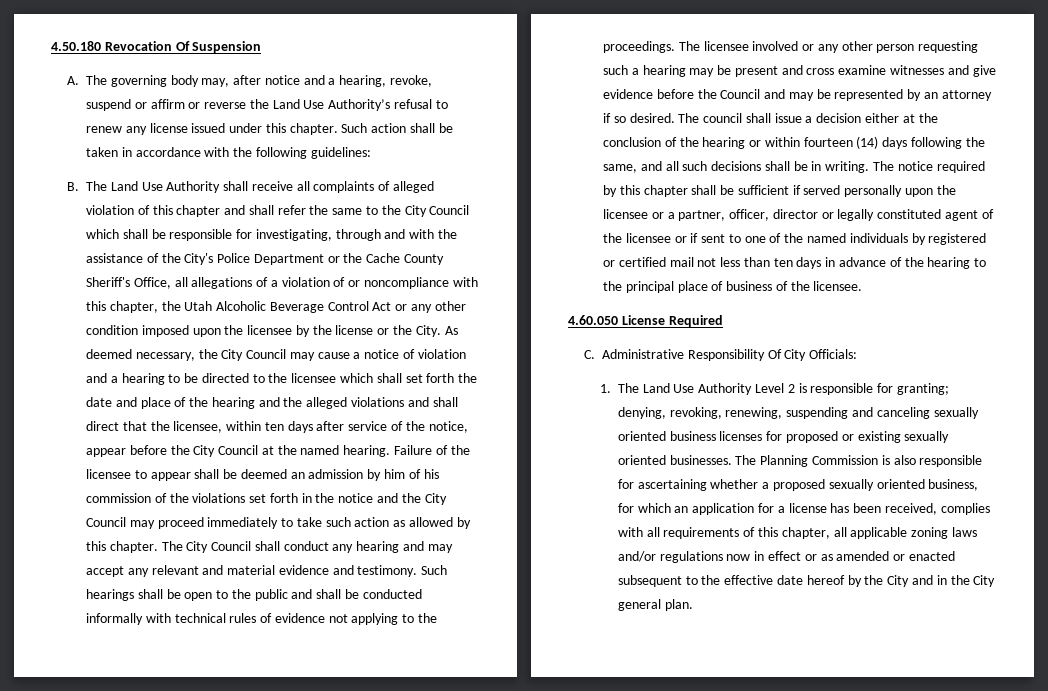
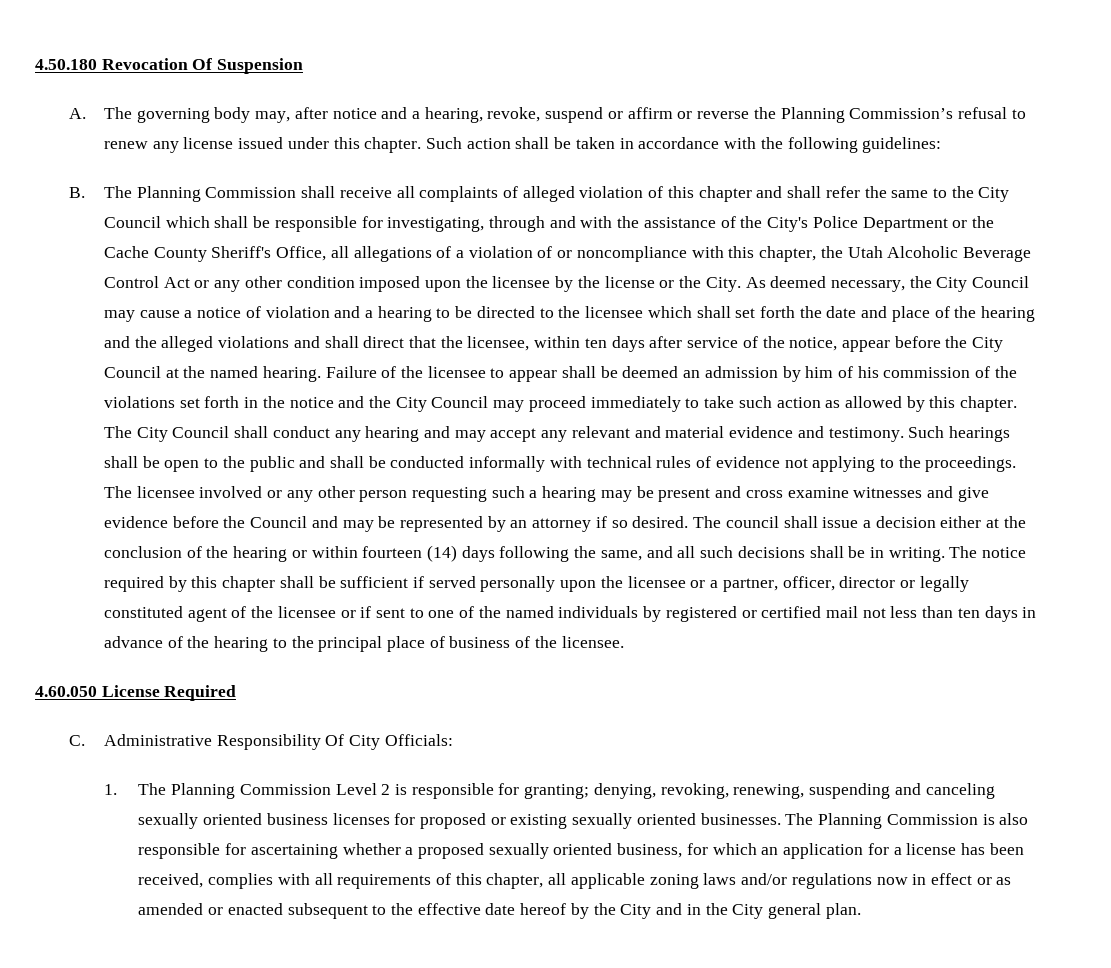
[272,99,391,111] Land Use Authority’s -> [780,107,954,123] Planning Commission’s
[110,181,221,193] Land Use Authority -> [136,186,297,202] Planning Commission
[642,383,753,395] Land Use Authority -> [171,783,331,799] Planning Commission

